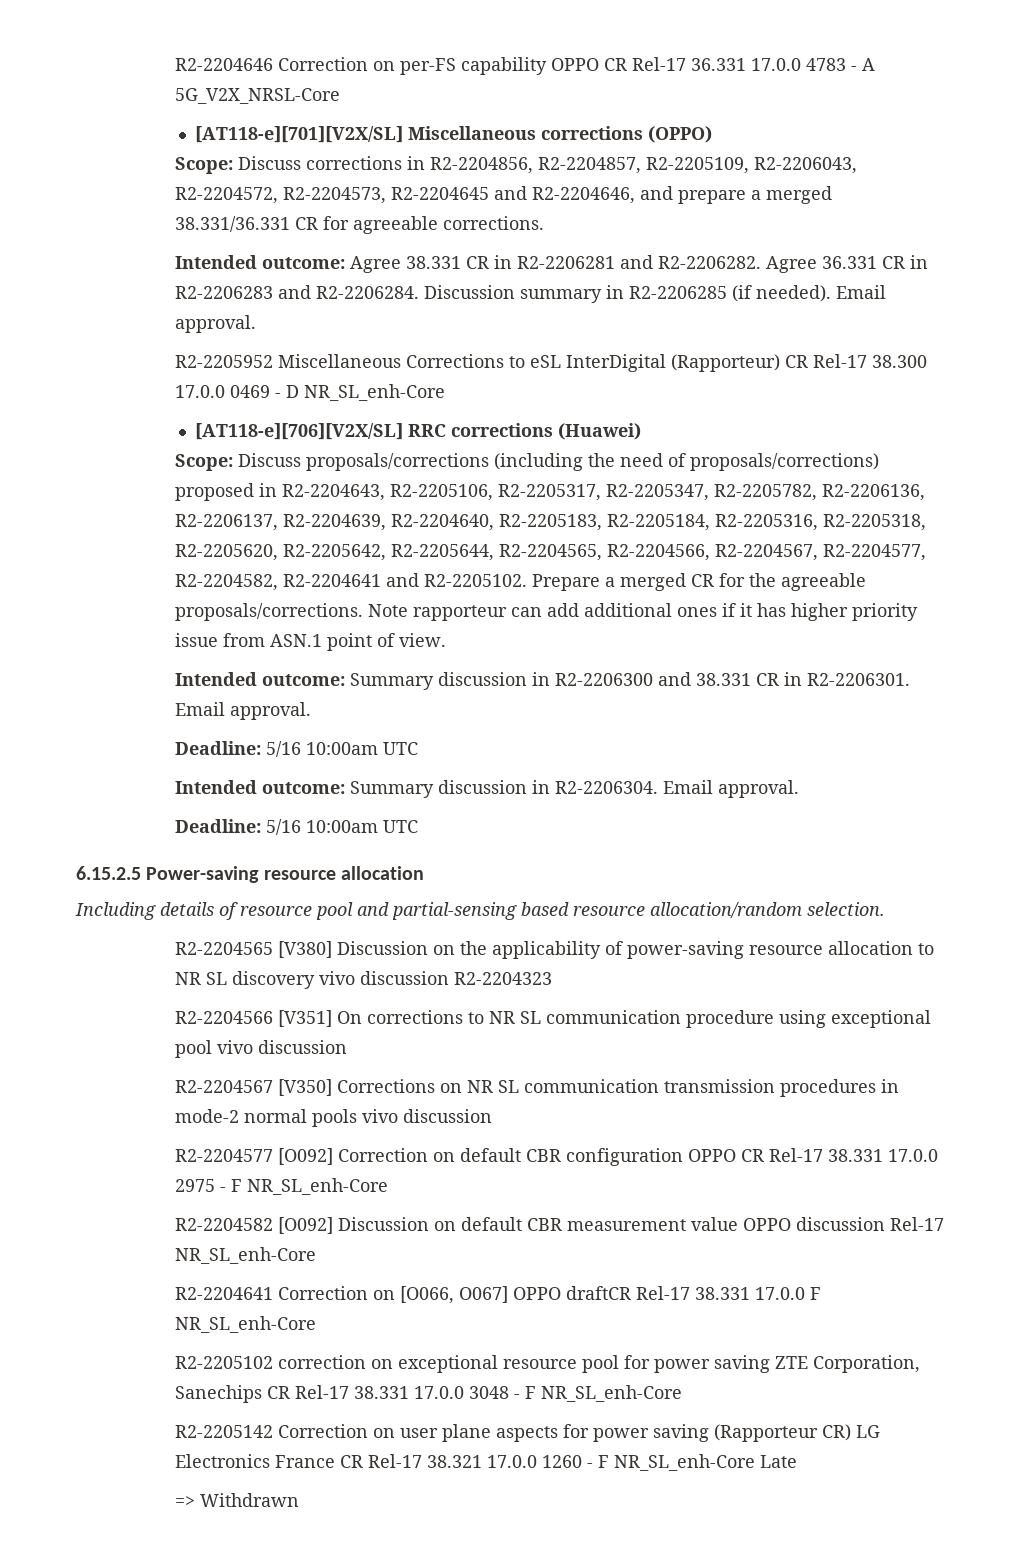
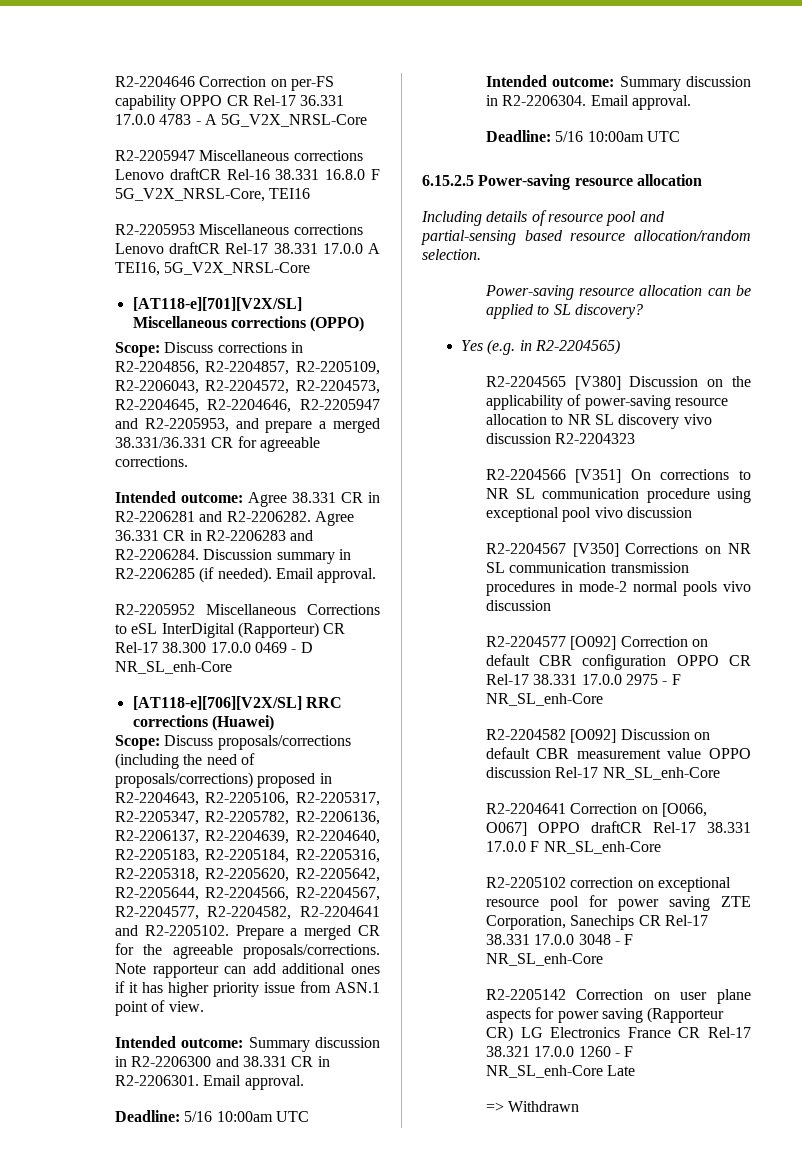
(341, 96) none -> [114,150,363,161] [114,168,380,180] [114,188,311,202] [114,224,363,235] [114,242,380,254] [114,262,311,276] // R2-2205947 Miscellaneous corrections Lenovo draftCR Rel-16 38.331 16.8.0 F 5G_V2X_NRSL-Core, TEI16 // R2-2205953 Miscellaneous corrections Lenovo draftCR Rel-17 38.331 17.0.0 A TEI16, 5G_V2X_NRSL-Core
[391,186,636,204] R2-2204645 and R2-2204646, -> [114,399,380,413] [114,418,229,432] R2-2204645, R2-2204646, R2-2205947 and R2-2205953,
[499,544,603,561] R2-2204565, -> (199, 894) none
(885, 909) none -> [484,285,751,300] [485,304,643,319] [460,339,620,355] // Power-saving resource allocation can be applied to SL discovery? // Yes (e.g. in R2-2204565)

